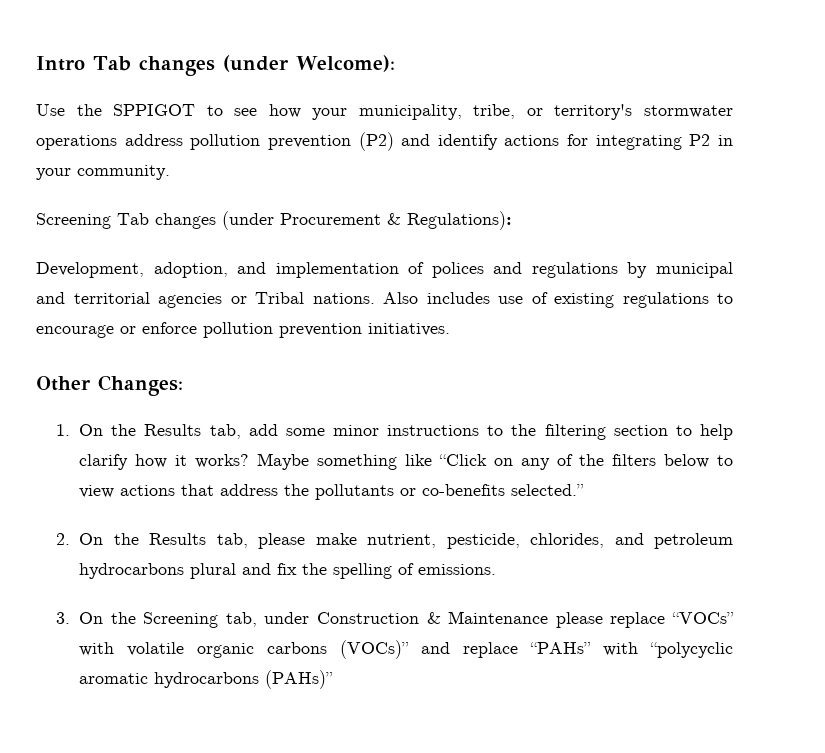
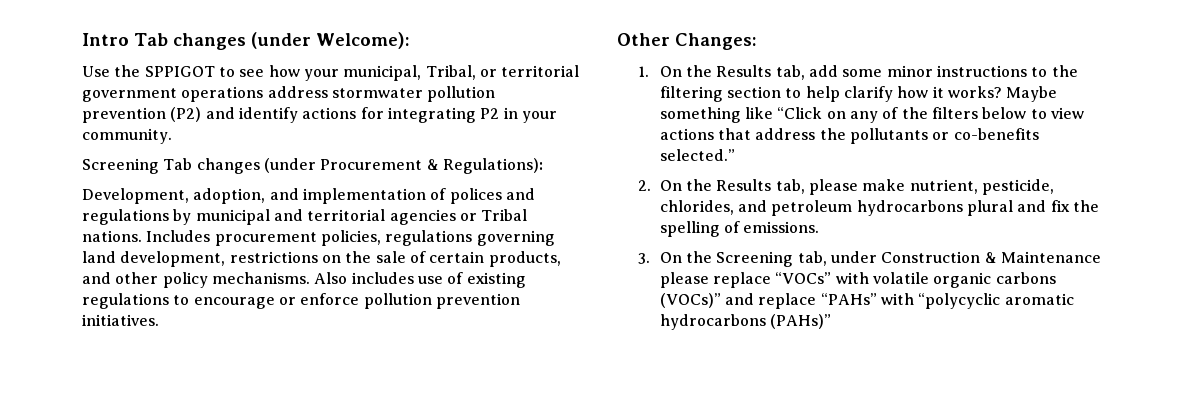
[358,104,733,120] municipality, tribe, or territory's stormwater -> [343,65,580,81] [82,88,177,102] municipal, Tribal, or territorial government
(183, 140) none -> [331,88,423,98] stormwater
(375, 298) none -> [146,230,555,246] [82,251,561,267] [82,272,310,288] Includes procurement policies, regulations governing land development, restrictions on the sale of certain products, and other policy mechanisms.

